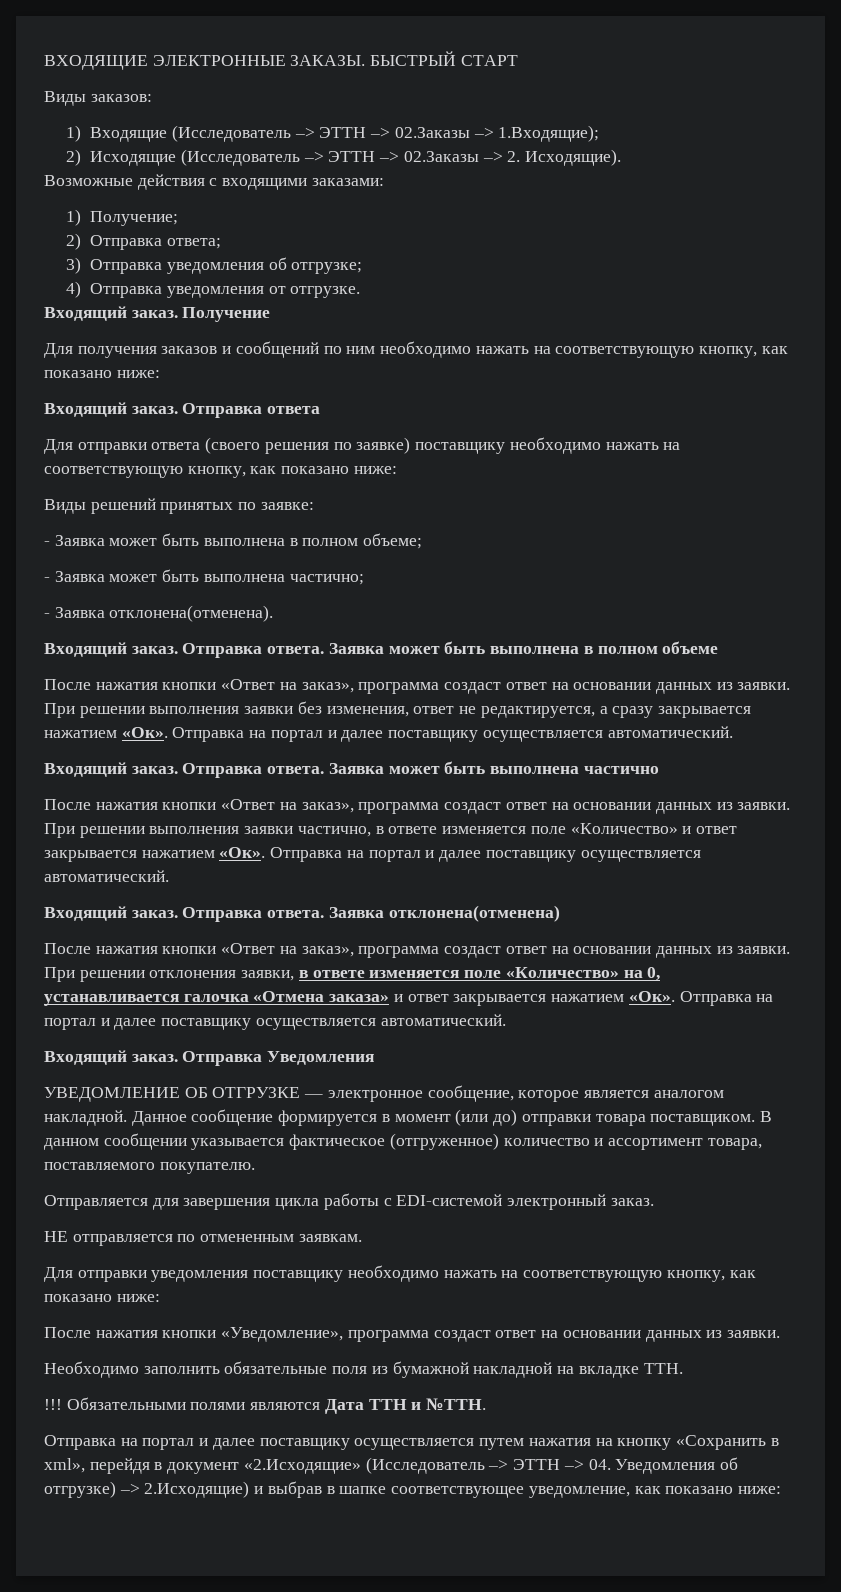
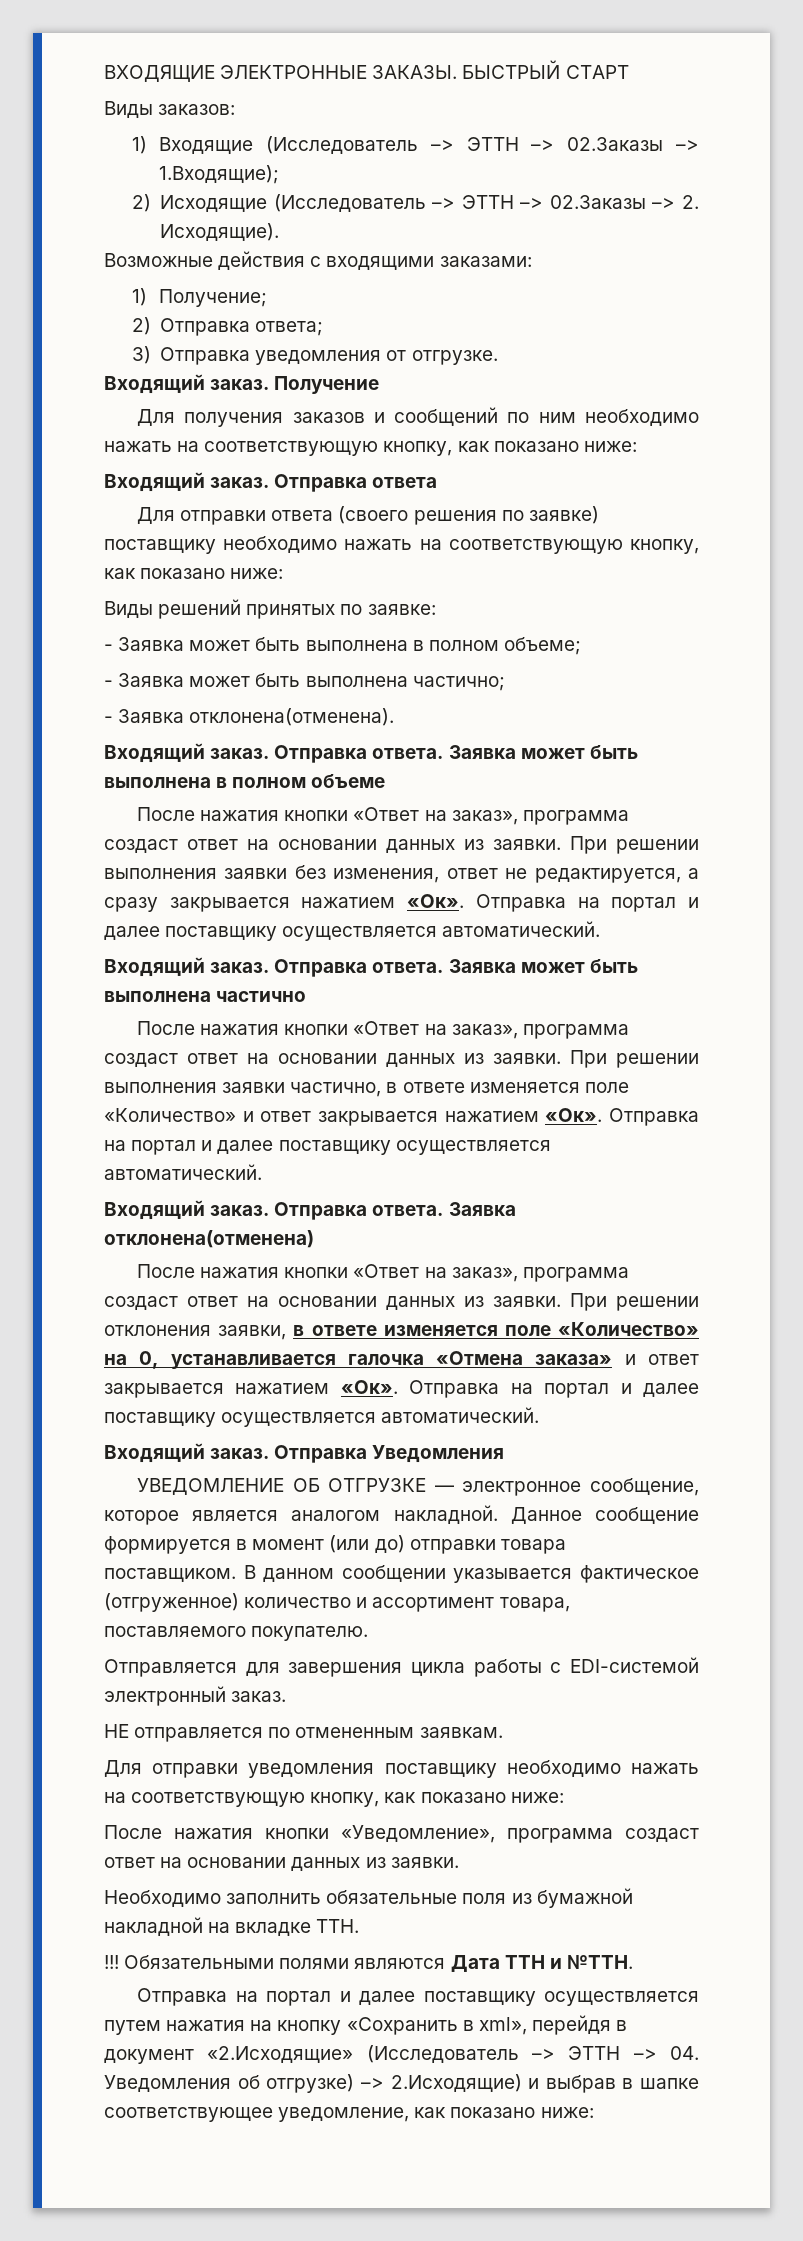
[268,257,363,274] [66,281,264,298] об отгрузке; // 4) Отправка уведомления -> (382, 357) none

